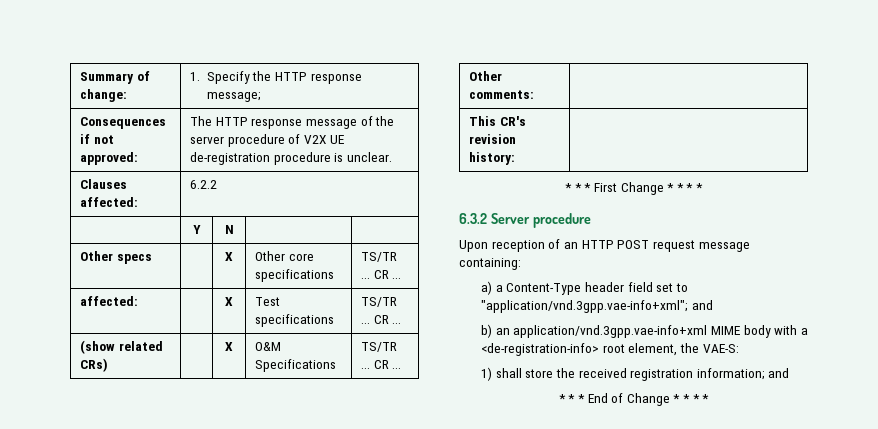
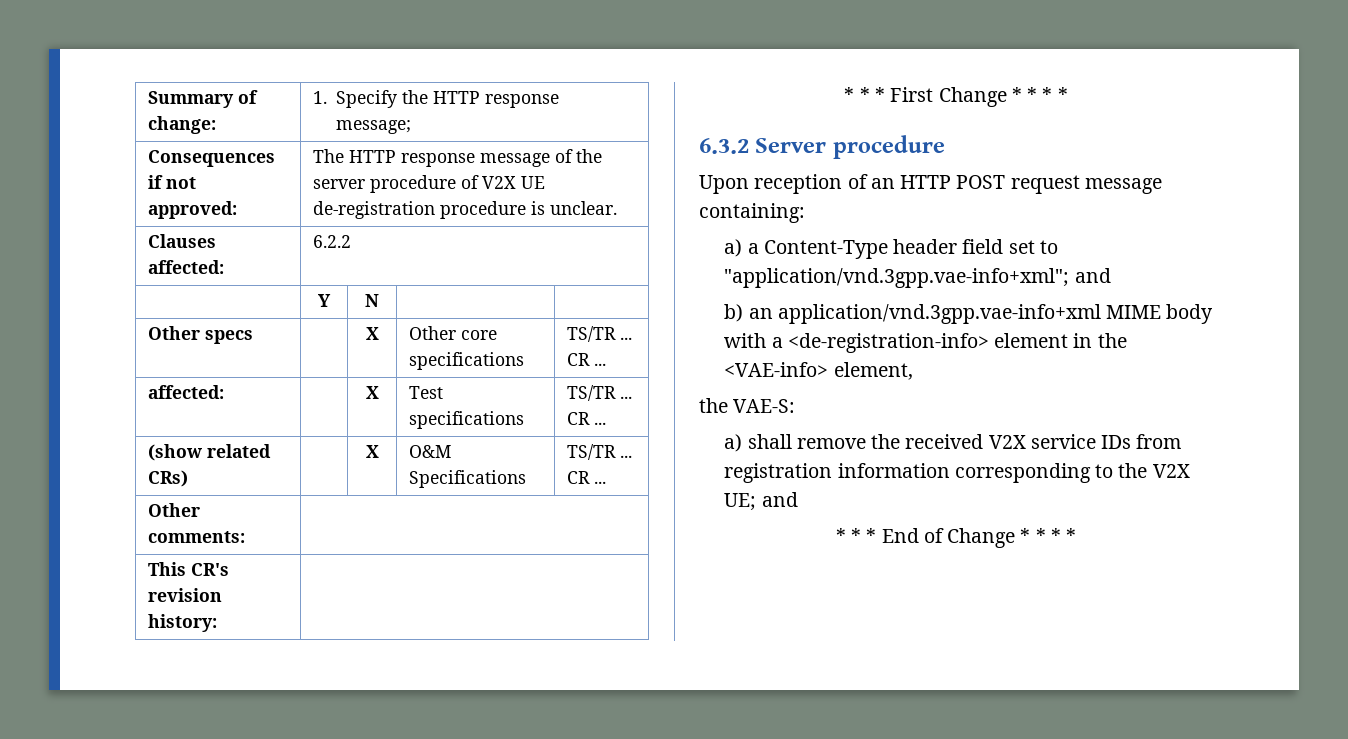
[602,344,625,353] root -> [994,333,1127,348] [724,362,829,377] element in the <VAE-info>
(678, 349) none -> (913, 371) //
[480,367,765,381] 1) shall store the received registration information; -> [724,434,1182,452] [724,463,1190,483] [724,493,757,511] a) shall remove the received V2X service IDs from registration information corresponding to the V2X UE;

